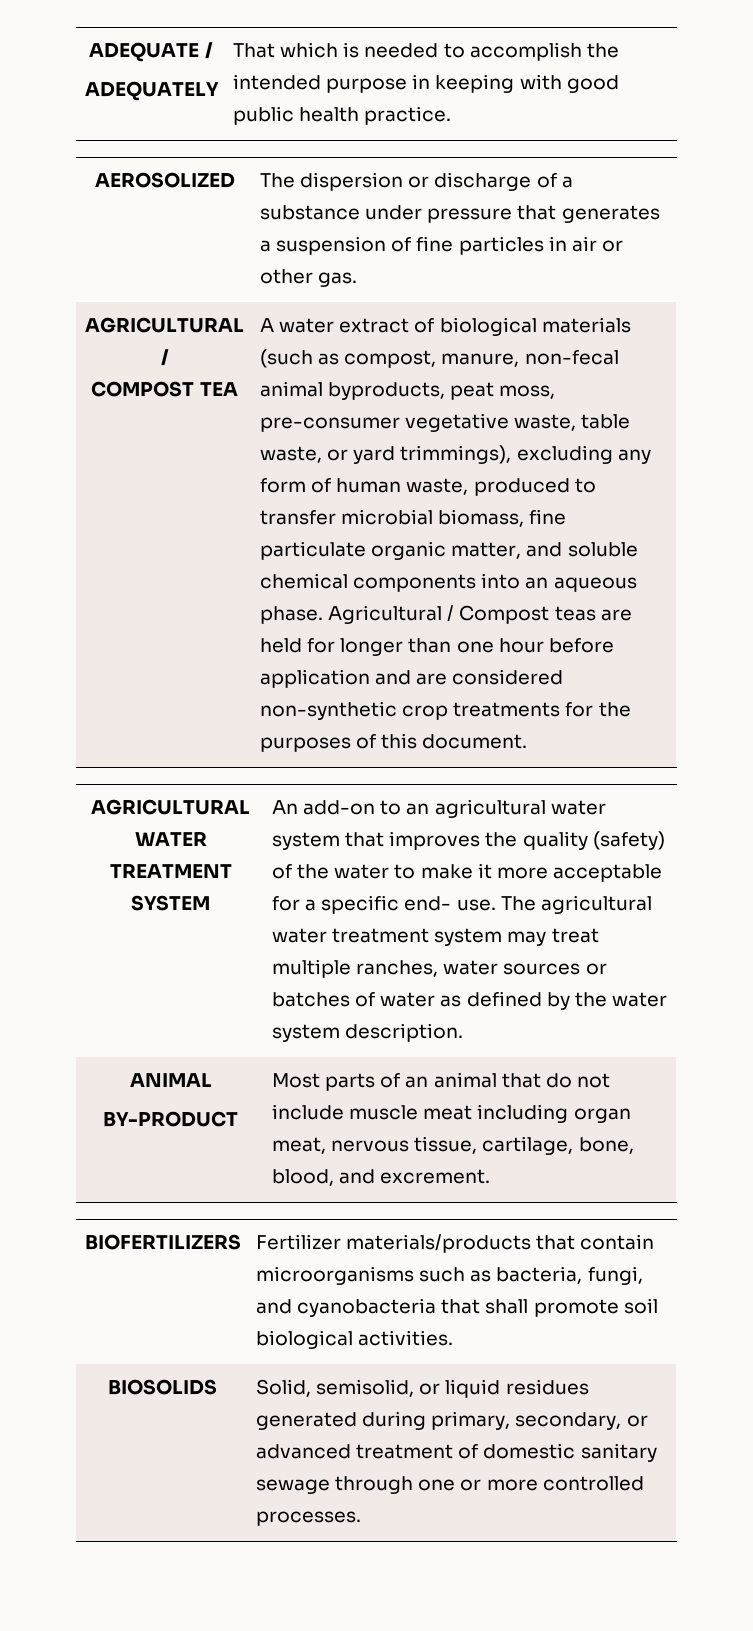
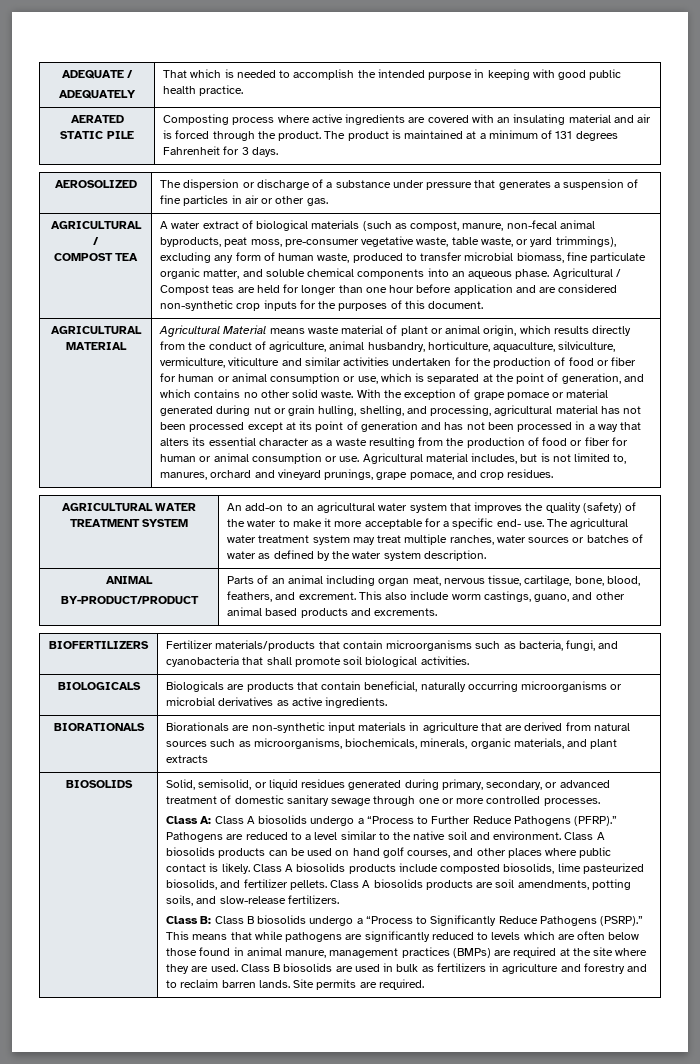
(452, 115) none -> [70,115,124,123] [60,131,134,139] [163,114,652,125] [163,130,618,141] [163,146,278,157] // AERATED STATIC PILE | Composting process where active ingredients are covered with an insulating material and air is forced through the product. The product is maintained at a minimum of 131 degrees Fahrenheit for 3 days.
[453,702,561,717] treatments -> [263,300,297,311] inputs
(528, 741) none -> [50,326,142,334] [65,342,127,350] [159,325,632,337] [160,341,616,352] [160,357,637,368] [160,373,644,384] [160,389,609,400] [160,405,642,416] [160,421,642,432] [160,437,628,448] [160,453,627,464] [160,469,554,480] // AGRICULTURAL MATERIAL | Agricultural Material means waste material of plant or animal origin, which results directly from the conduct of agriculture, animal husbandry, horticulture, aquaculture, silviculture, vermiculture, viticulture and similar activities undertaken for the production of food or fiber for human or animal consumption or use, which is separated at the point of generation, and which contains no other solid waste. With the exception of grape pomace or material generated during nut or grain hulling, shelling, and processing, agricultural material has not been processed except at its point of generation and has not been processed in a way that alters its essential character as a waste resulting from the production of food or fiber for human or animal consumption or use. Agricultural material includes, but is not limited to, manures, orchard and vineyard prunings, grape pomace, and crop residues.
[103,1111,238,1127] [271,1072,610,1091] [271,1104,473,1120] BY-PRODUCT | Most parts of an animal that do not include muscle meat -> [60,596,199,604] [227,575,323,584] BY-PRODUCT/PRODUCT | Parts of an animal
(334, 1177) none -> [227,591,273,602] feathers,
(491, 1176) none -> [358,591,625,602] [227,607,438,618] This also include worm castings, guano, and other animal based products and excrements.
(454, 1338) none -> [57,682,141,690] [166,681,623,692] [166,697,388,708] [53,723,145,731] [166,722,630,733] [166,738,618,749] [166,755,209,763] // BIOLOGICALS | Biologicals are products that contain beneficial, naturally occurring microorganisms or microbial derivatives as active ingredients. // BIORATIONALS | Biorationals are non-synthetic input materials in agriculture that are derived from natural sources such as microorganisms, biochemicals, minerals, organic materials, and plant extracts
(361, 1518) none -> [166,815,618,826] [166,831,605,842] [166,847,612,858] [166,863,644,874] [166,879,631,890] [166,895,339,906] [166,915,644,926] [166,931,640,942] [166,947,648,958] [166,963,648,974] [166,979,424,990] // Class A: Class A biosolids undergo a “Process to Further Reduce Pathogens (PFRP).” Pathogens are reduced to a level similar to the native soil and environment. Class A biosolids products can be used on hand golf courses, and other places where public contact is likely. Class A biosolids products include composted biosolids, lime pasteurized biosolids, and fertilizer pellets. Class A biosolids products are soil amendments, potting soils, and slow-release fertilizers. // Class B: Class B biosolids undergo a “Process to Significantly Reduce Pathogens (PSRP).” This means that while pathogens are significantly reduced to levels which are often below those found in animal manure, management practices (BMPs) are required at the site where they are used. Class B biosolids are used in bulk as fertilizers in agriculture and forestry and to reclaim barren lands. Site permits are required.

